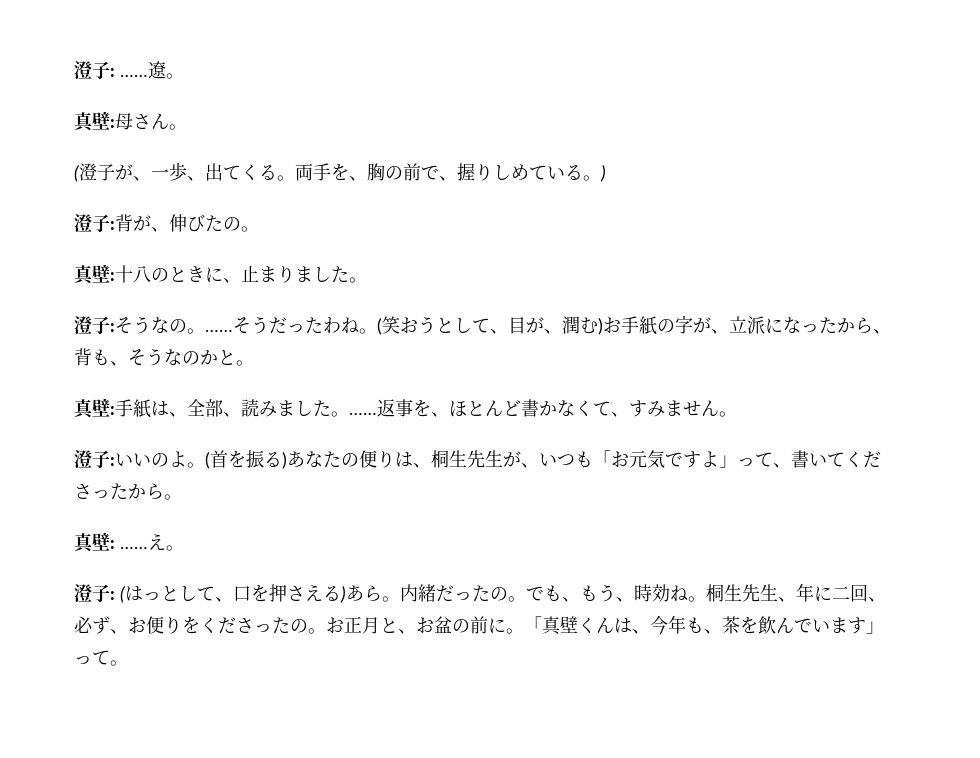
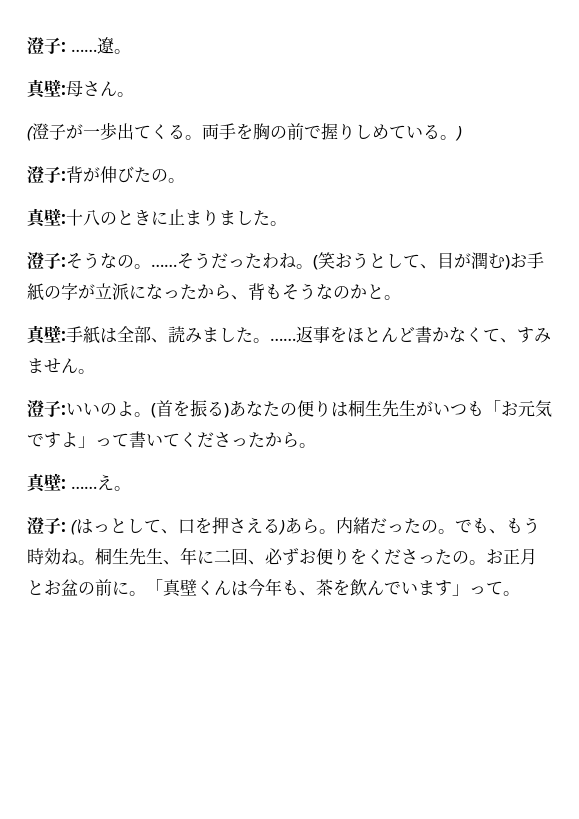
[133,162,205,181] 、一歩、 -> [83,122,117,140] 一歩
[349,176,367,181] 、 -> (253, 131) none
[439,176,457,181] 、 -> (321, 132) none
[151,227,169,232] 、 -> (100, 174) none
[223,278,241,283] 、 -> (168, 218) none
[544,329,562,334] 、 -> (471, 260) none
[711,329,729,334] 、 -> (95, 291) none
[110,361,128,366] 、 -> (282, 291) none
[169,412,187,417] 、 -> (117, 335) none
[431,412,449,417] 、 -> (347, 334) none
[413,463,431,468] 、 -> (348, 409) none
[521,463,539,468] 、 -> (433, 408) none
[773,463,791,468] 、 -> (129, 440) none
[616,597,634,602] 、 -> (540, 525) none
[110,629,128,634] 、 -> (299, 556) none
[398,629,416,634] 、 -> (44, 587) none
[632,629,650,634] 、 -> (248, 588) none

